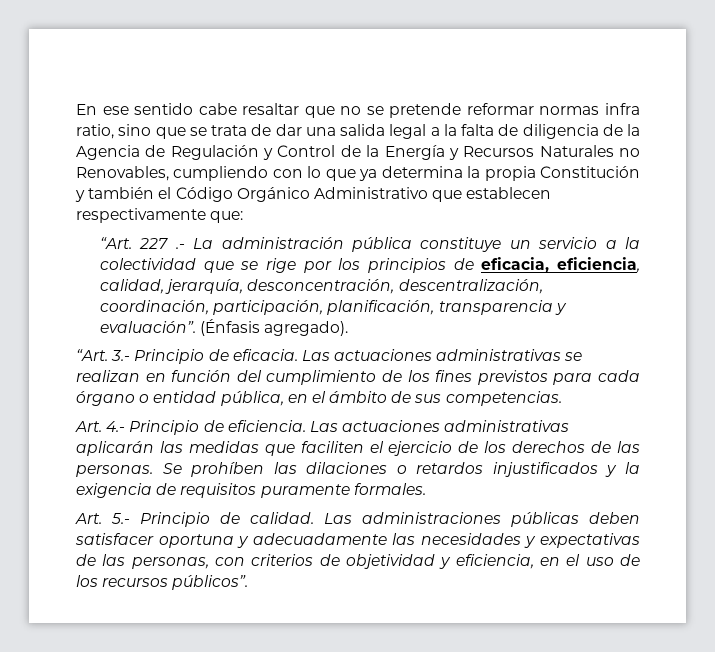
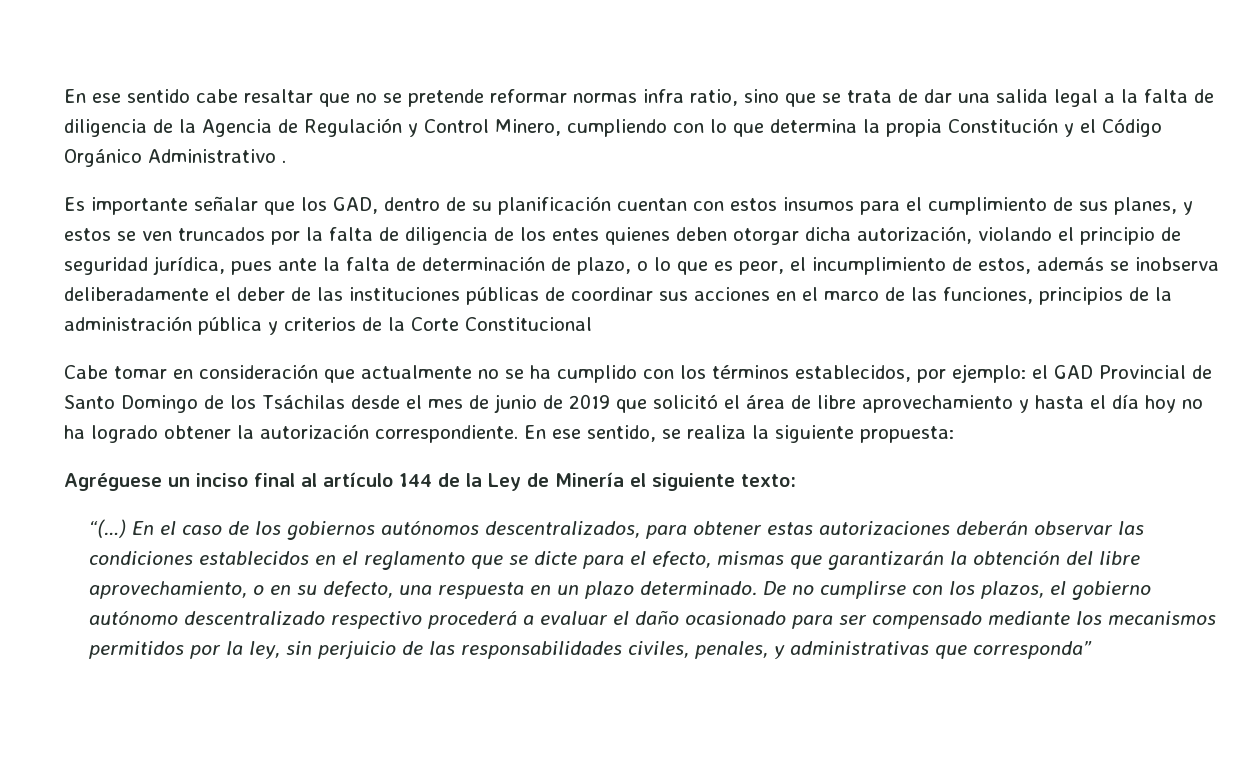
[340,145,641,160] [76,166,169,181] de la Energía y Recursos Naturales no Renovables, -> [495,119,561,136] Minero,
[359,169,378,181] ya -> (764, 130) none
[88,187,155,199] también -> (1074, 130) none
[432,187,552,202] [76,208,244,223] [99,237,640,252] [99,257,640,273] [99,279,543,294] [99,300,567,315] [99,319,349,336] [76,349,583,364] [76,370,641,385] [76,391,562,406] [75,420,570,435] [76,441,640,456] [76,462,640,477] [76,483,426,498] [75,512,640,527] [75,533,640,548] [76,554,640,569] [76,575,249,590] que establecen respectivamente que: // “Art. 227 .- La administración pública constituye un servicio a la colectividad que se rige por los principios de eficacia, eficiencia, calidad, jerarquía, desconcentración, descentralización, coordinación, participación, planificación, transparencia y evaluación”. (Énfasis agregado). // “Art. 3.- Principio de eficacia. Las actuaciones administrativas se realizan en función del cumplimiento de los fines previstos para cada órgano o entidad pública, en el ámbito de sus competencias. // Art. 4.- Principio de eficiencia. Las actuaciones administrativas aplicarán las medidas que faciliten el ejercicio de los derechos de las personas. Se prohíben las dilaciones o retardos injustificados y la exigencia de requisitos puramente formales. // Art. 5.- Principio de calidad. Las administraciones públicas deben satisfacer oportuna y adecuadamente las necesidades y expectativas de las personas, con criterios de objetividad y eficiencia, en el uso de los recursos públicos”. -> [282,160,286,163] [64,196,1193,215] [64,226,1181,245] [64,256,1219,275] [64,287,1172,305] [64,316,592,335] [64,364,1212,383] [64,394,1203,413] [64,424,954,443] [64,472,796,491] [88,519,1144,540] [88,551,1140,570] [88,581,1151,600] [88,610,1216,629] [88,641,1092,659] . // Es importante señalar que los GAD, dentro de su planificación cuentan con estos insumos para el cumplimiento de sus planes, y estos se ven truncados por la falta de diligencia de los entes quienes deben otorgar dicha autorización, violando el principio de seguridad jurídica, pues ante la falta de determinación de plazo, o lo que es peor, el incumplimiento de estos, además se inobserva deliberadamente el deber de las instituciones públicas de coordinar sus acciones en el marco de las funciones, principios de la administración pública y criterios de la Corte Constitucional // Cabe tomar en consideración que actualmente no se ha cumplido con los términos establecidos, por ejemplo: el GAD Provincial de Santo Domingo de los Tsáchilas desde el mes de junio de 2019 que solicitó el área de libre aprovechamiento y hasta el día hoy no ha logrado obtener la autorización correspondiente. En ese sentido, se realiza la siguiente propuesta: // Agréguese un inciso final al artículo 144 de la Ley de Minería el siguiente texto: // “(…) En el caso de los gobiernos autónomos descentralizados, para obtener estas autorizaciones deberán observar las condiciones establecidos en el reglamento que se dicte para el efecto, mismas que garantizarán la obtención del libre aprovechamiento, o en su defecto, una respuesta en un plazo determinado. De no cumplirse con los plazos, el gobierno autónomo descentralizado respectivo procederá a evaluar el daño ocasionado para ser compensado mediante los mecanismos permitidos por la ley, sin perjuicio de las responsabilidades civiles, penales, y administrativas que corresponda”

